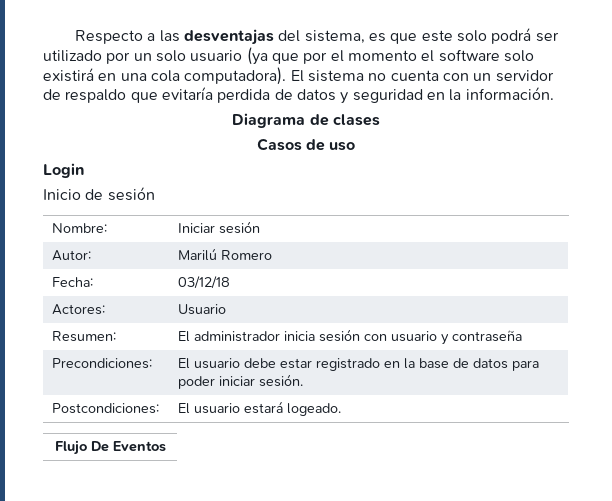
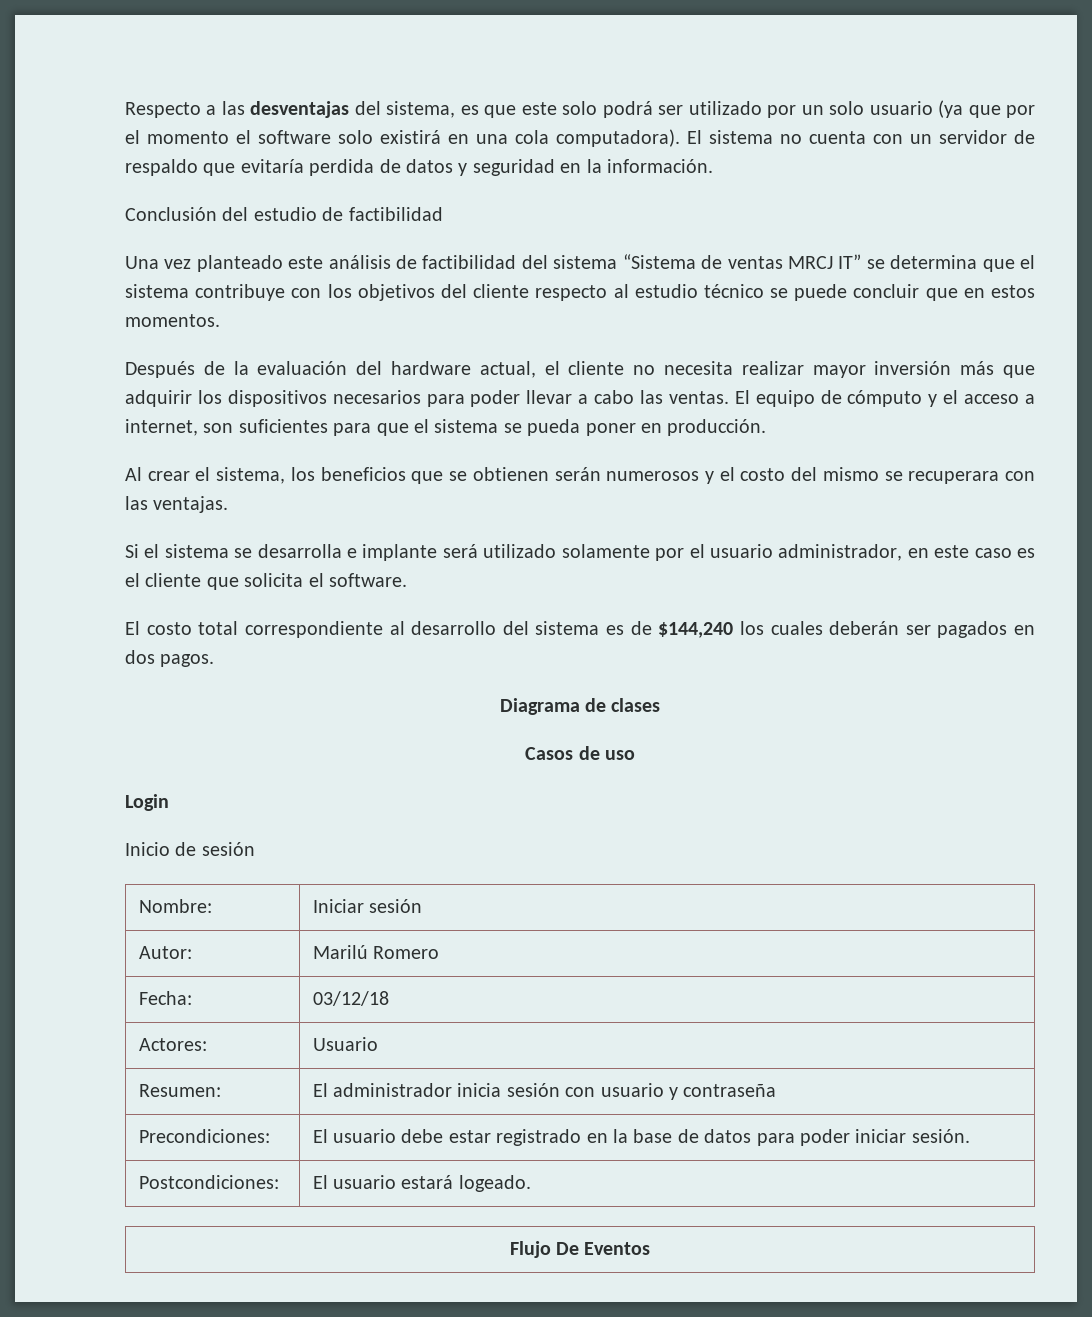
(554, 93) none -> [125,207,443,221] [125,254,1035,272] [125,284,1035,301] [125,314,220,327] [125,361,1035,378] [125,390,1036,407] [125,419,767,436] [125,467,1035,484] [125,496,229,513] [125,544,1035,561] [125,573,407,590] [125,621,1035,638] [125,650,215,667] // Conclusión del estudio de factibilidad // Una vez planteado este análisis de factibilidad del sistema “Sistema de ventas MRCJ IT” se determina que el sistema contribuye con los objetivos del cliente respecto al estudio técnico se puede concluir que en estos momentos. // Después de la evaluación del hardware actual, el cliente no necesita realizar mayor inversión más que adquirir los dispositivos necesarios para poder llevar a cabo las ventas. El equipo de cómputo y el acceso a internet, son suficientes para que el sistema se pueda poner en producción. // Al crear el sistema, los beneficios que se obtienen serán numerosos y el costo del mismo se recuperara con las ventajas. // Si el sistema se desarrolla e implante será utilizado solamente por el usuario administrador, en este caso es el cliente que solicita el software. // El costo total correspondiente al desarrollo del sistema es de $144,240 los cuales deberán ser pagados en dos pagos.

